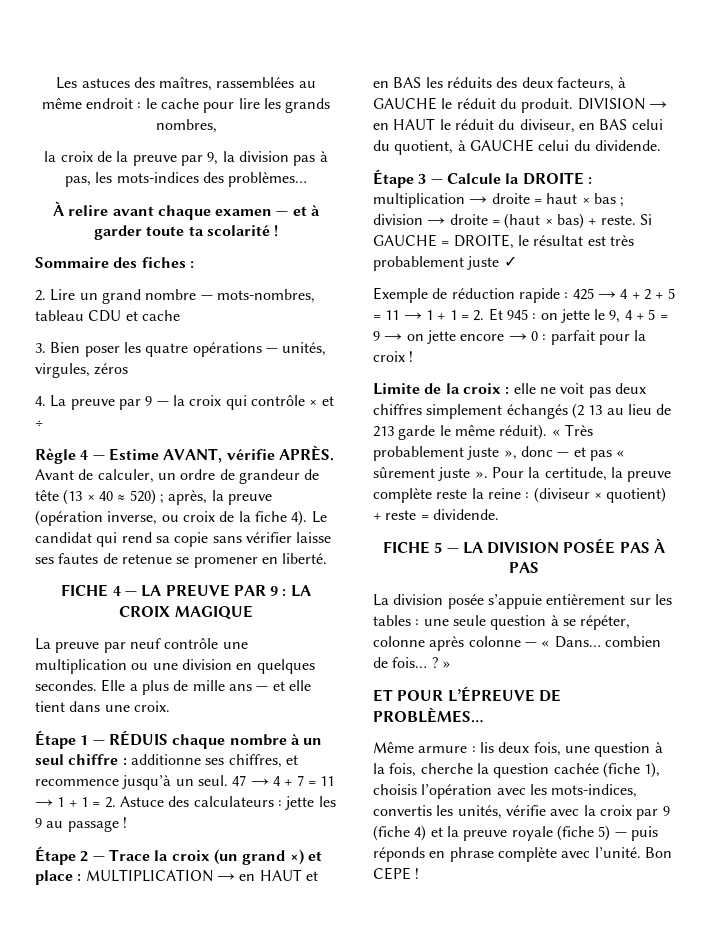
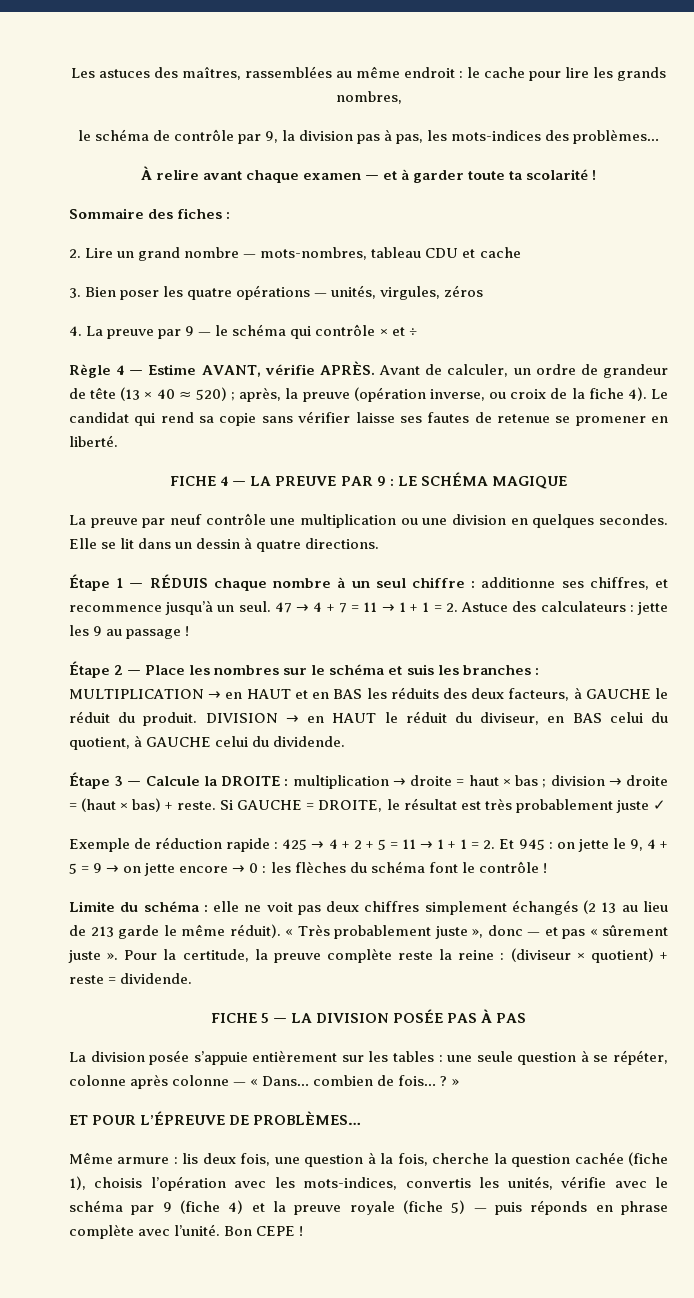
[44,151,177,166] la croix de la preuve -> [77,129,234,141] le schéma de contrôle
[172,395,222,406] la croix -> [215,324,287,336] le schéma
[290,585,311,597] [119,606,171,617] LA CROIX -> [397,472,488,486] LE SCHÉMA
[129,680,311,695] [35,701,170,712] a plus de mille ans — et elle tient dans une croix. -> [101,537,380,552] se lit dans un dessin à quatre directions.
[108,849,322,865] [35,870,73,885] Trace la croix (un grand ×) et place -> [145,664,531,675] Place les nombres sur le schéma et suis les branches
[550,330,647,345] [373,351,405,362] parfait pour la croix -> [270,861,539,873] les flèches du schéma font le contrôle
[424,383,501,394] de la croix -> [120,901,199,912] du schéma
[583,805,632,816] la croix -> [655,1177,669,1188] [69,1200,123,1212] le schéma

